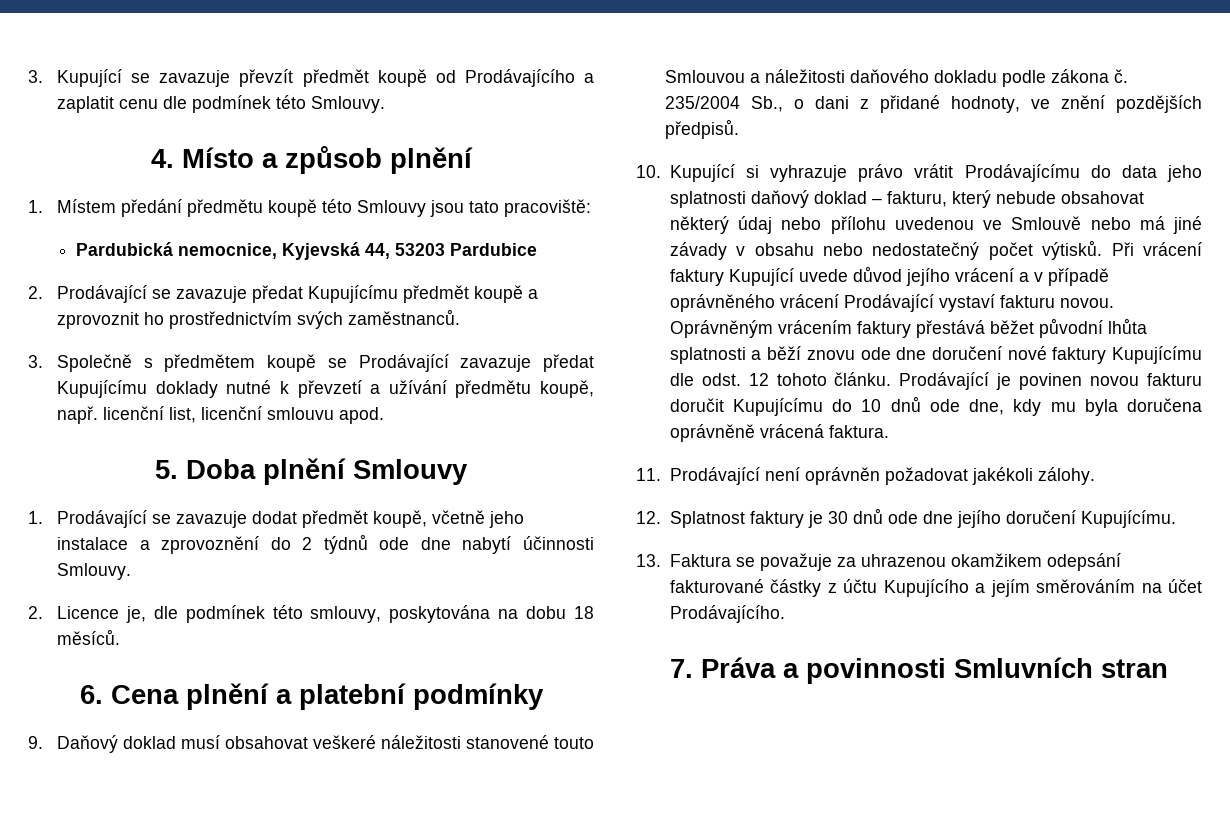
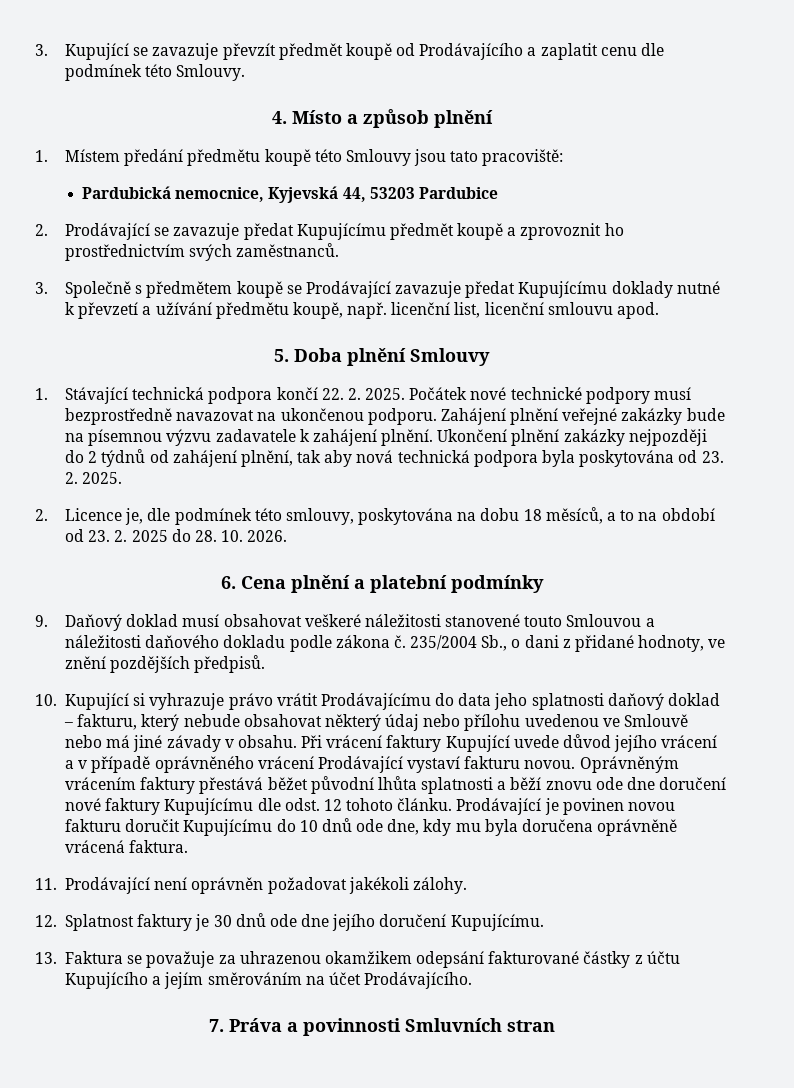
[56,510,524,528] [56,534,594,554] [56,563,131,580] Prodávající se zavazuje dodat předmět koupě, včetně jeho instalace a zprovoznění do 2 týdnů ode dne nabytí účinnosti Smlouvy. -> [64,387,691,404] [64,408,725,425] [64,429,707,446] [64,449,724,467] [64,472,123,484] Stávající technická podpora končí 22. 2. 2025. Počátek nové technické podpory musí bezprostředně navazovat na ukončenou podporu. Zahájení plnění veřejné zakázky bude na písemnou výzvu zadavatele k zahájení plnění. Ukončení plnění zakázky nejpozději do 2 týdnů od zahájení plnění, tak aby nová technická podpora byla poskytována od 23. 2. 2025.
[56,629,120,645] měsíců. -> [545,507,715,524] [64,529,288,542] měsíců, a to na období od 23. 2. 2025 do 28. 10. 2026.
[754,240,1103,260] obsahu nebo nedostatečný počet výtisků. -> [237,735,297,748] obsahu.

